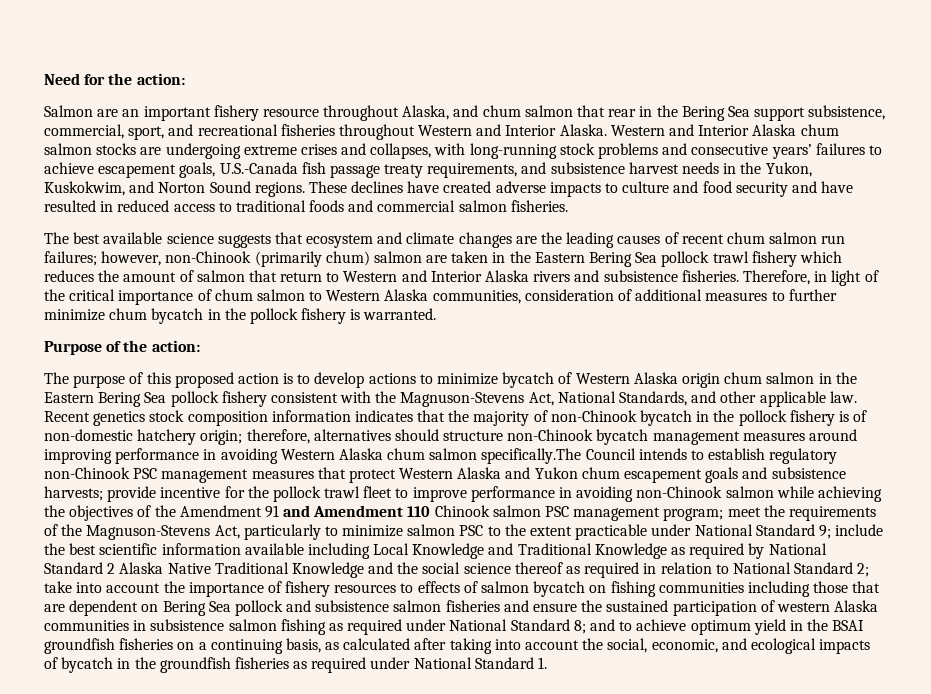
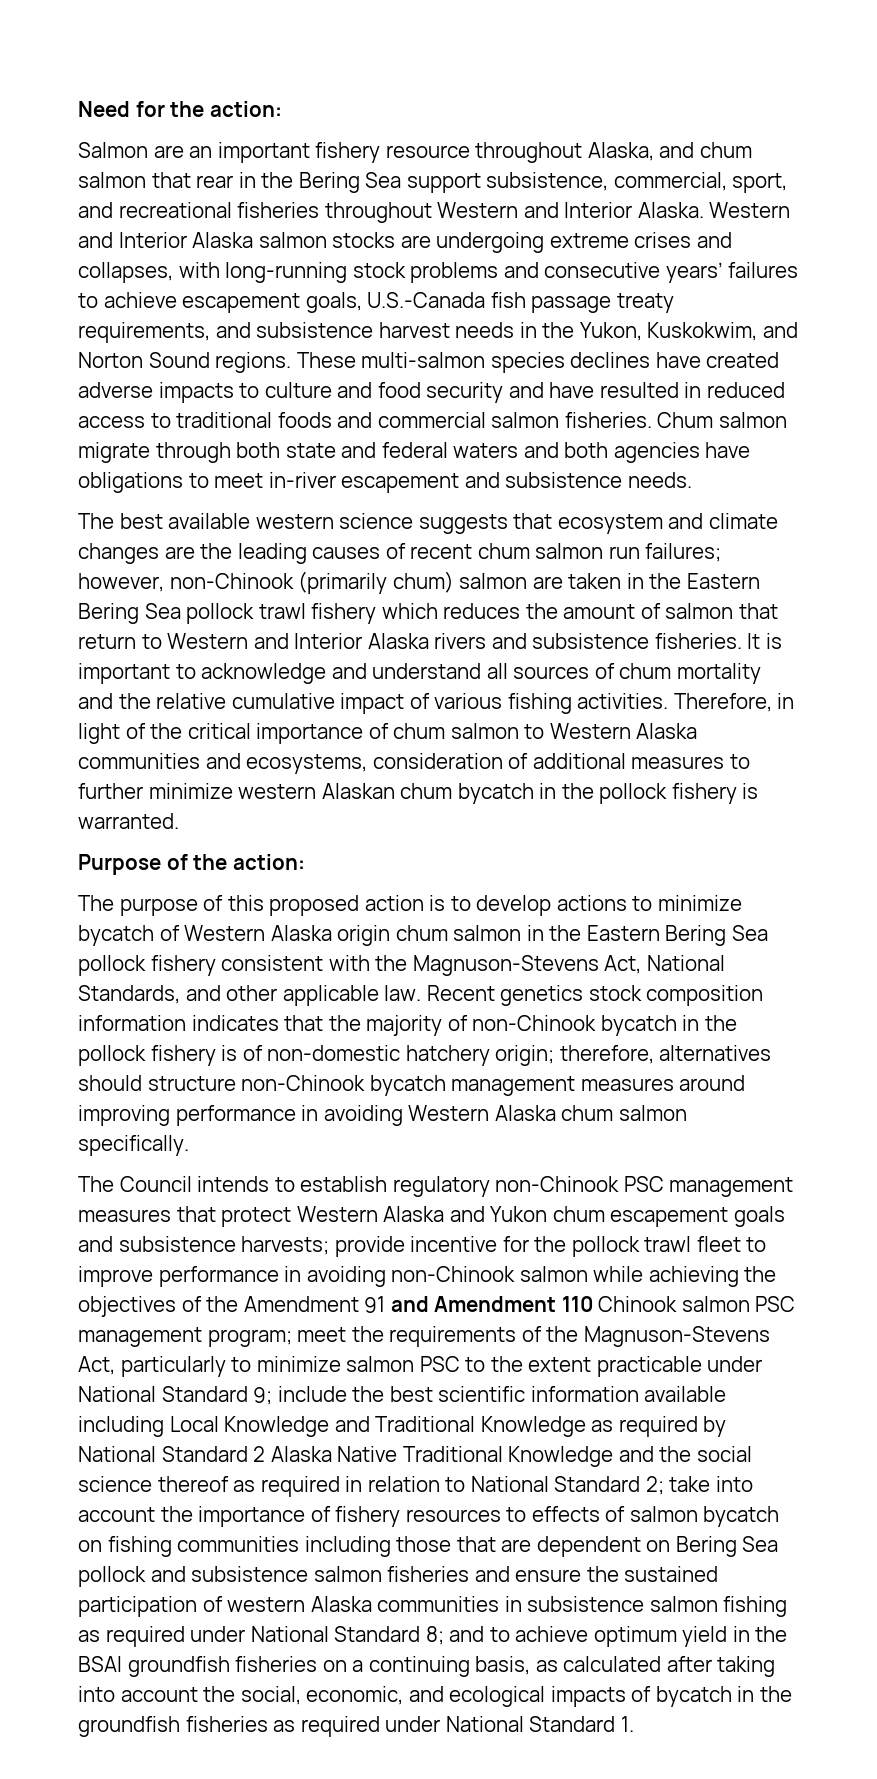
[800,124,839,136] chum -> (254, 240) none
(347, 187) none -> [361,352,565,373] multi-salmon species
(568, 206) none -> [657,412,787,428] [78,442,751,463] [78,472,692,493] Chum salmon migrate through both state and federal waters and both agencies have obligations to meet in-river escapement and subsistence needs.
(163, 238) none -> [255,514,334,529] western
(739, 276) none -> [747,633,782,649] [78,663,761,684] [78,693,669,714] It is important to acknowledge and understand all sources of chum mortality and the relative cumulative impact of various fishing activities.
[432,290,521,304] communities, -> [78,753,368,774] communities and ecosystems,
(105, 315) none -> [238,783,395,799] western Alaskan
[481,448,582,464] specifically.The -> [78,1135,189,1156] [78,1176,114,1192] specifically. // The

